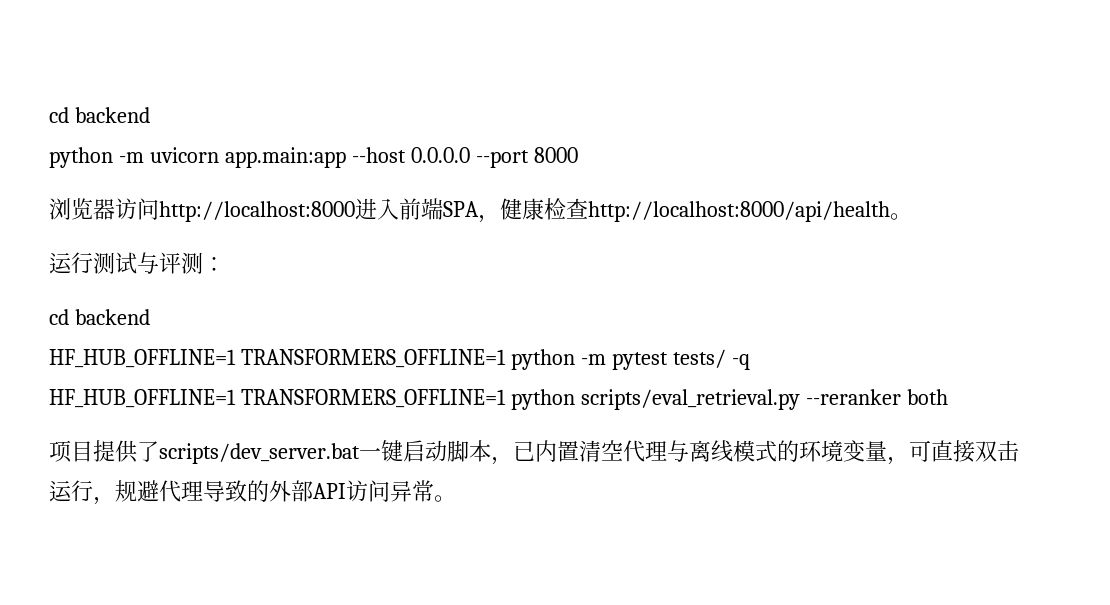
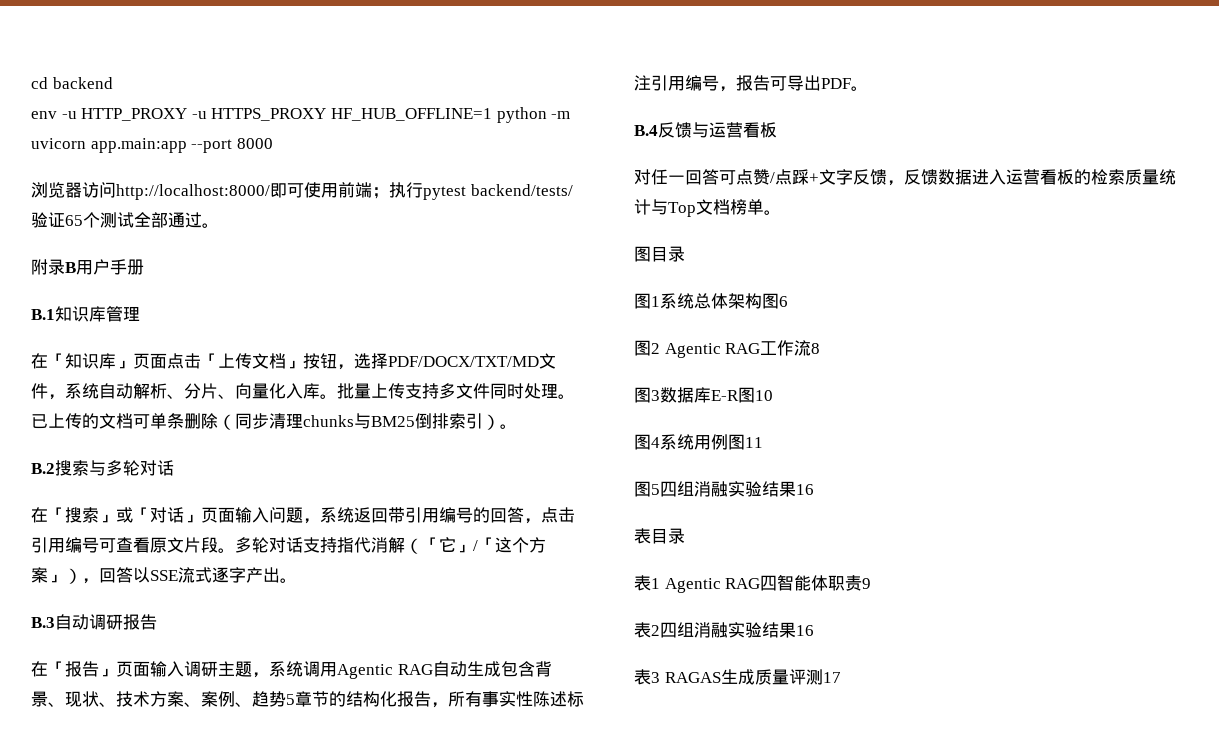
[49,107,150,123] cd backend // -> [31,77,113,89] [31,108,492,121] cd backend // env -u HTTP_PROXY -u HTTPS_PROXY HF_HUB_OFFLINE=1
[351,147,470,163] --host 0.0.0.0 -> (187, 145) none
[159,198,912,223] [49,252,225,274] [49,309,150,325] [49,349,750,370] [49,389,948,410] [49,440,1019,465] [49,480,456,505] http://localhost:8000进入前端SPA，健康检查http://localhost:8000/api/health。 // 运行测试与评测： // cd backend // HF_HUB_OFFLINE=1 TRANSFORMERS_OFFLINE=1 python -m pytest tests/ -q // HF_HUB_OFFLINE=1 TRANSFORMERS_OFFLINE=1 python scripts/eval_retrieval.py --reranker both // 项目提供了scripts/dev_server.bat一键启动脚本，已内置清空代理与离线模式的环境变量，可直接双击运行，规避代理导致的外部API访问异常。 -> [116,182,573,200] [31,212,219,228] [31,259,144,275] [31,306,140,322] [31,353,556,370] [31,383,575,400] [31,413,517,430] [31,460,174,476] [31,507,575,524] [31,537,546,554] [31,567,297,584] [31,614,157,630] [31,661,552,679] [31,691,584,708] [634,75,868,92] [634,122,777,138] [634,169,1176,186] [634,199,781,217] [634,246,685,262] [634,293,788,309] [634,340,821,358] [634,387,773,403] [634,434,763,450] [634,481,814,497] [634,528,685,544] [634,574,872,593] [634,622,814,638] [634,669,841,685] http://localhost:8000/即可使用前端；执行pytest backend/tests/验证65个测试全部通过。 // 附录B用户手册 // B.1知识库管理 // 在「知识库」页面点击「上传文档」按钮，选择PDF/DOCX/TXT/MD文件，系统自动解析、分片、向量化入库。批量上传支持多文件同时处理。已上传的文档可单条删除（同步清理chunks与BM25倒排索引）。 // B.2搜索与多轮对话 // 在「搜索」或「对话」页面输入问题，系统返回带引用编号的回答，点击引用编号可查看原文片段。多轮对话支持指代消解（「它」/「这个方案」），回答以SSE流式逐字产出。 // B.3自动调研报告 // 在「报告」页面输入调研主题，系统调用Agentic RAG自动生成包含背景、现状、技术方案、案例、趋势5章节的结构化报告，所有事实性陈述标注引用编号，报告可导出PDF。 // B.4反馈与运营看板 // 对任一回答可点赞/点踩+文字反馈，反馈数据进入运营看板的检索质量统计与Top文档榜单。 // 图目录 // 图1系统总体架构图6 // 图2 Agentic RAG工作流8 // 图3数据库E-R图10 // 图4系统用例图11 // 图5四组消融实验结果16 // 表目录 // 表1 Agentic RAG四智能体职责9 // 表2四组消融实验结果16 // 表3 RAGAS生成质量评测17

